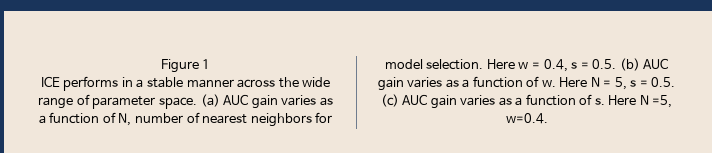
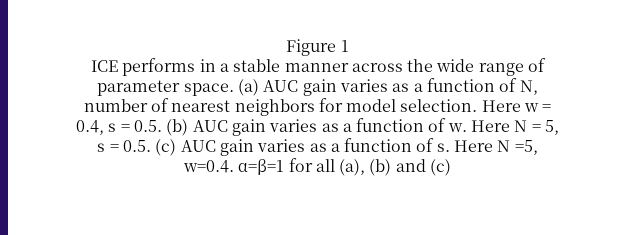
(548, 118) none -> [238,158,452,176] α=β=1 for all (a), (b) and (c)

